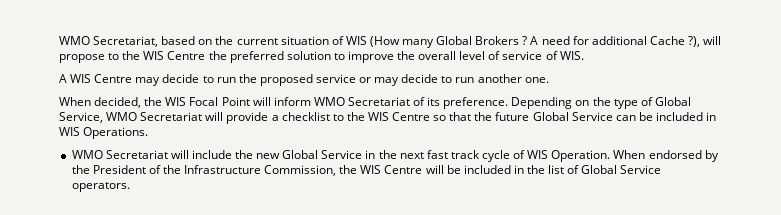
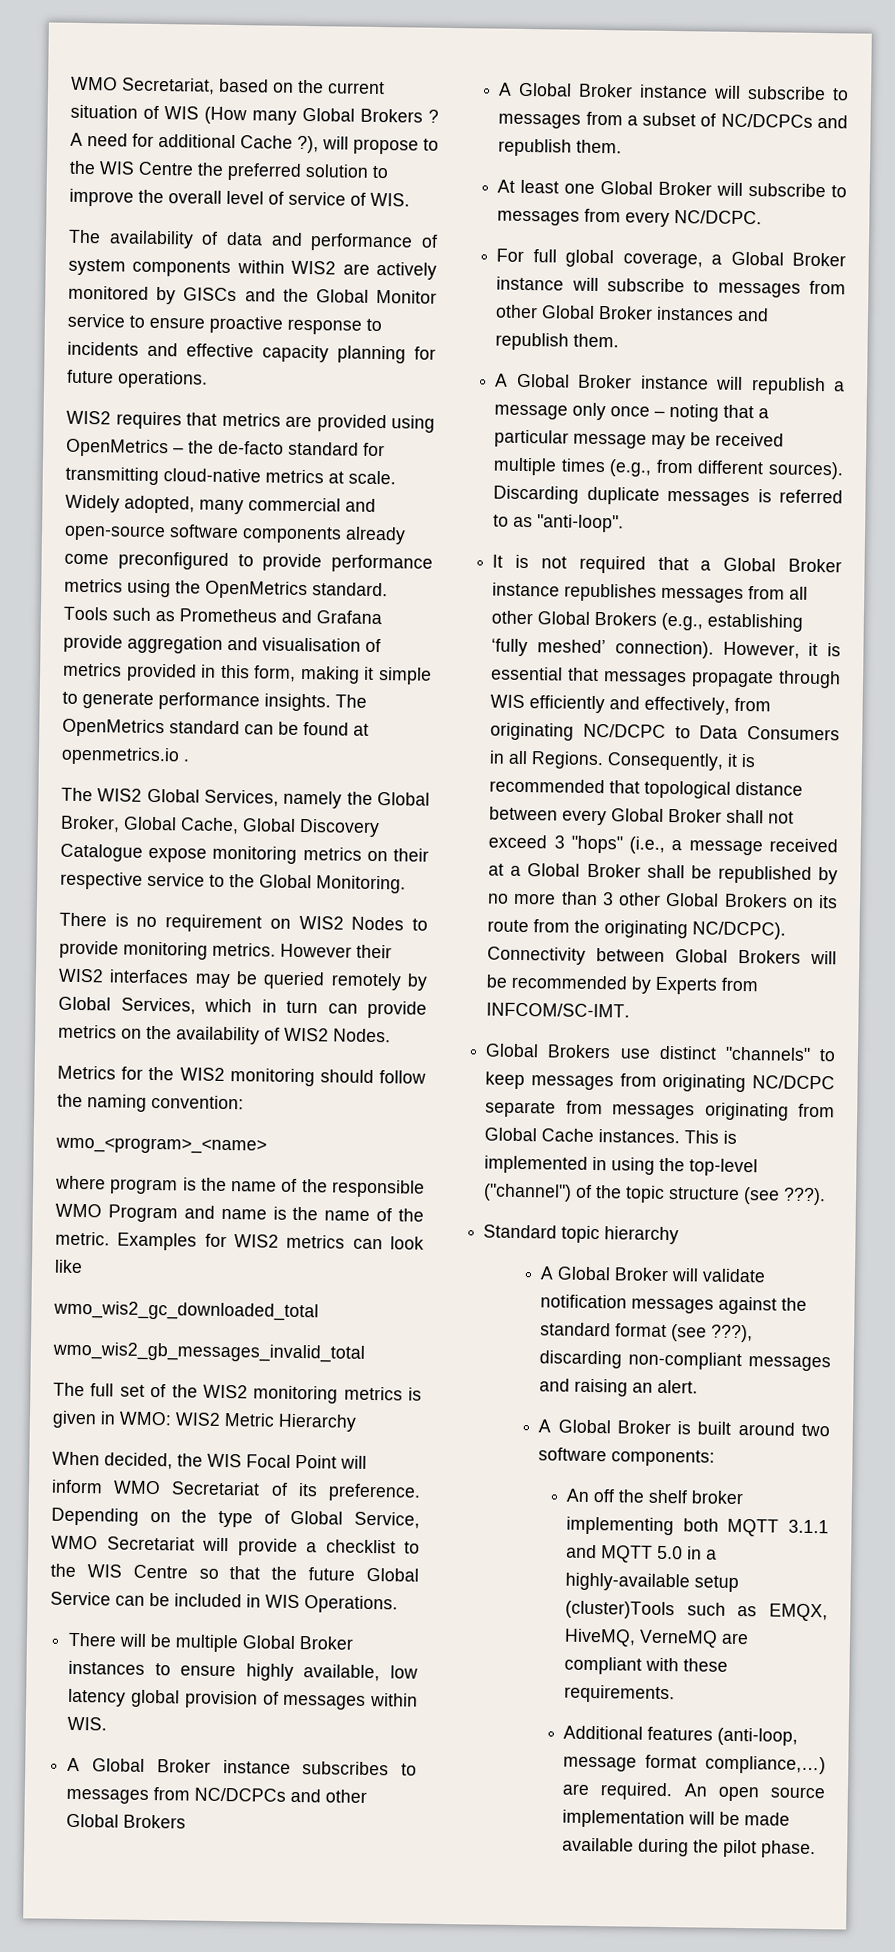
[59,74,549,86] A WIS Centre may decide to run the proposed service or may decide to run another one. -> [68,229,438,252] [68,258,437,280] [68,285,437,305] [67,313,382,335] [67,341,436,364] [67,369,208,389] [66,410,435,433] [66,438,385,458] [65,466,396,486] [65,494,376,515] [64,524,406,545] [64,551,433,573] [64,578,388,600] [63,606,382,625] [63,634,381,654] [63,662,432,685] [62,691,367,712] [62,718,369,738] [61,746,189,766] [61,787,430,809] [60,815,380,838] [60,843,429,864] [60,871,406,894] [59,912,429,933] [59,940,392,960] [58,968,428,991] [58,996,427,1019] [58,1024,391,1045] [57,1065,426,1087] [57,1093,244,1112] [55,1136,267,1155] [55,1175,425,1198] [55,1203,424,1223] [55,1231,424,1251] [54,1259,83,1274] [53,1300,319,1322] [52,1341,365,1363] [53,1382,422,1404] [52,1410,357,1432] The availability of data and performance of system components within WIS2 are actively monitored by GISCs and the Global Monitor service to ensure proactive response to incidents and effective capacity planning for future operations. // WIS2 requires that metrics are provided using OpenMetrics – the de-facto standard for transmitting cloud-native metrics at scale. Widely adopted, many commercial and open-source software components already come preconfigured to provide performance metrics using the OpenMetrics standard. Tools such as Prometheus and Grafana provide aggregation and visualisation of metrics provided in this form, making it simple to generate performance insights. The OpenMetrics standard can be found at openmetrics.io . // The WIS2 Global Services, namely the Global Broker, Global Cache, Global Discovery Catalogue expose monitoring metrics on their respective service to the Global Monitoring. // There is no requirement on WIS2 Nodes to provide monitoring metrics. However their WIS2 interfaces may be queried remotely by Global Services, which in turn can provide metrics on the availability of WIS2 Nodes. // Metrics for the WIS2 monitoring should follow the naming convention: // wmo_<program>_<name> // where program is the name of the responsible WMO Program and name is the name of the metric. Examples for WIS2 metrics can look like // wmo_wis2_gc_downloaded_total // wmo_wis2_gb_messages_invalid_total // The full set of the WIS2 monitoring metrics is given in WMO: WIS2 Metric Hierarchy
[71,150,719,162] [71,165,662,176] [71,182,130,192] WMO Secretariat will include the new Global Service in the next fast track cycle of WIS Operation. When endorsed by the President of the Infrastructure Commission, the WIS Centre will be included in the list of Global Service operators. -> [68,1632,354,1653] [68,1660,419,1682] [68,1688,418,1710] [67,1716,108,1731] [67,1757,417,1776] [66,1787,368,1805] [66,1813,187,1829] [498,82,849,101] [498,111,848,129] [498,138,623,157] [497,179,847,198] [497,208,763,227] [496,248,846,269] [496,276,846,298] [495,304,770,322] [495,332,620,351] [495,373,845,396] [494,402,770,422] [494,429,785,450] [493,457,844,480] [493,485,843,507] [493,514,625,533] [492,554,842,574] [492,582,809,604] [491,610,804,632] [491,638,841,659] [491,666,841,689] [490,694,772,715] [490,722,840,741] [489,750,757,771] [489,778,804,799] [489,806,795,826] [488,834,838,856] [488,863,838,885] [487,891,838,909] [487,919,787,940] [487,946,837,965] [486,974,759,995] [486,1002,631,1018] [485,1043,836,1062] [485,1071,835,1093] [485,1100,835,1121] [484,1127,738,1144] [484,1155,759,1177] [483,1183,827,1206] [483,1224,680,1245] [540,1266,767,1283] [540,1294,808,1315] [540,1322,754,1343] [539,1350,831,1372] [539,1378,699,1397] [538,1419,830,1437] [538,1447,716,1467] [566,1488,745,1505] [566,1516,829,1537] [566,1544,718,1563] [565,1572,740,1593] [565,1600,828,1622] [564,1628,750,1648] [564,1656,729,1675] [564,1684,676,1704] [563,1725,799,1746] [563,1754,826,1775] [562,1782,825,1802] [562,1809,791,1829] [562,1837,817,1859] There will be multiple Global Broker instances to ensure highly available, low latency global provision of messages within WIS. // A Global Broker instance subscribes to messages from NC/DCPCs and other Global Brokers // A Global Broker instance will subscribe to messages from a subset of NC/DCPCs and republish them. // At least one Global Broker will subscribe to messages from every NC/DCPC. // For full global coverage, a Global Broker instance will subscribe to messages from other Global Broker instances and republish them. // A Global Broker instance will republish a message only once – noting that a particular message may be received multiple times (e.g., from different sources). Discarding duplicate messages is referred to as "anti-loop". // It is not required that a Global Broker instance republishes messages from all other Global Brokers (e.g., establishing ‘fully meshed’ connection). However, it is essential that messages propagate through WIS efficiently and effectively, from originating NC/DCPC to Data Consumers in all Regions. Consequently, it is recommended that topological distance between every Global Broker shall not exceed 3 "hops" (i.e., a message received at a Global Broker shall be republished by no more than 3 other Global Brokers on its route from the originating NC/DCPC). Connectivity between Global Brokers will be recommended by Experts from INFCOM/SC-IMT. // Global Brokers use distinct "channels" to keep messages from originating NC/DCPC separate from messages originating from Global Cache instances. This is implemented in using the top-level ("channel") of the topic structure (see ???). // Standard topic hierarchy // A Global Broker will validate notification messages against the standard format (see ???), discarding non-compliant messages and raising an alert. // A Global Broker is built around two software components: // An off the shelf broker implementing both MQTT 3.1.1 and MQTT 5.0 in a highly-available setup (cluster)Tools such as EMQX, HiveMQ, VerneMQ are compliant with these requirements. // Additional features (anti-loop, message format compliance,…) are required. An open source implementation will be made available during the pilot phase.

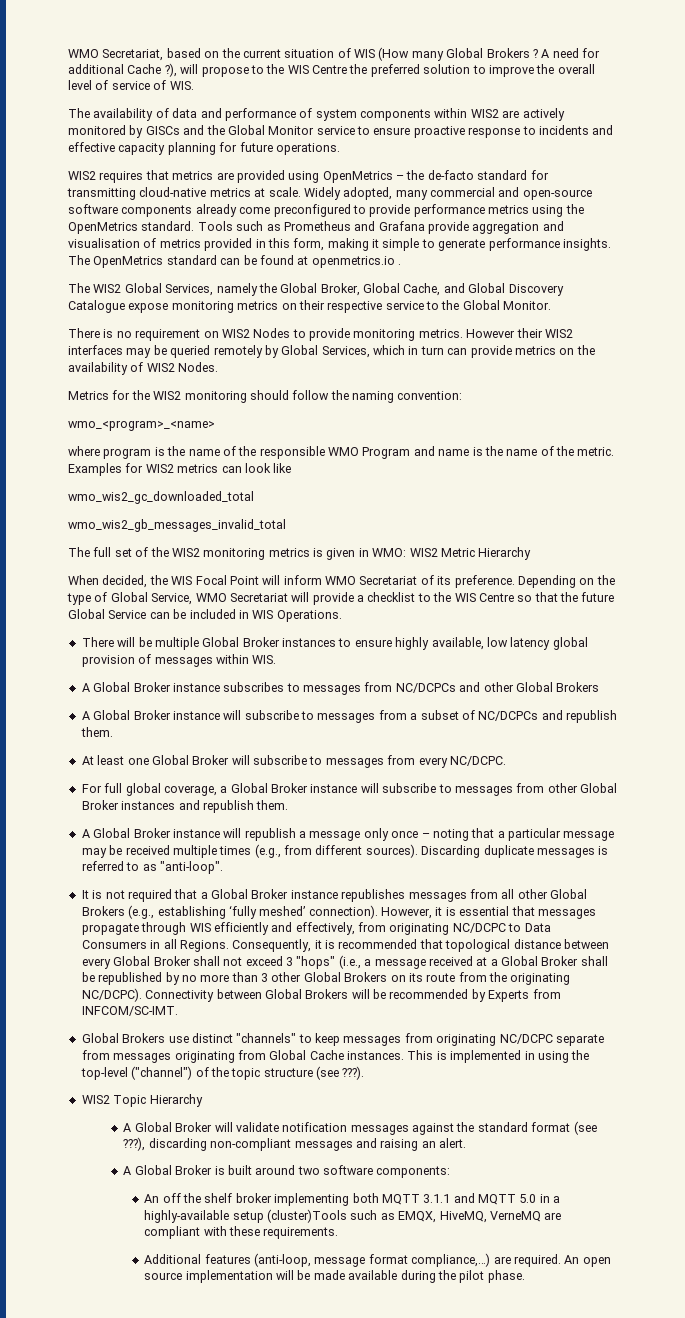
(239, 826) none -> [443,283,465,293] and
[316,875,406,894] Monitoring. -> [503,301,552,310] Monitor.
[483,1224,680,1245] Standard topic hierarchy -> [81,1094,203,1107] WIS2 Topic Hierarchy

